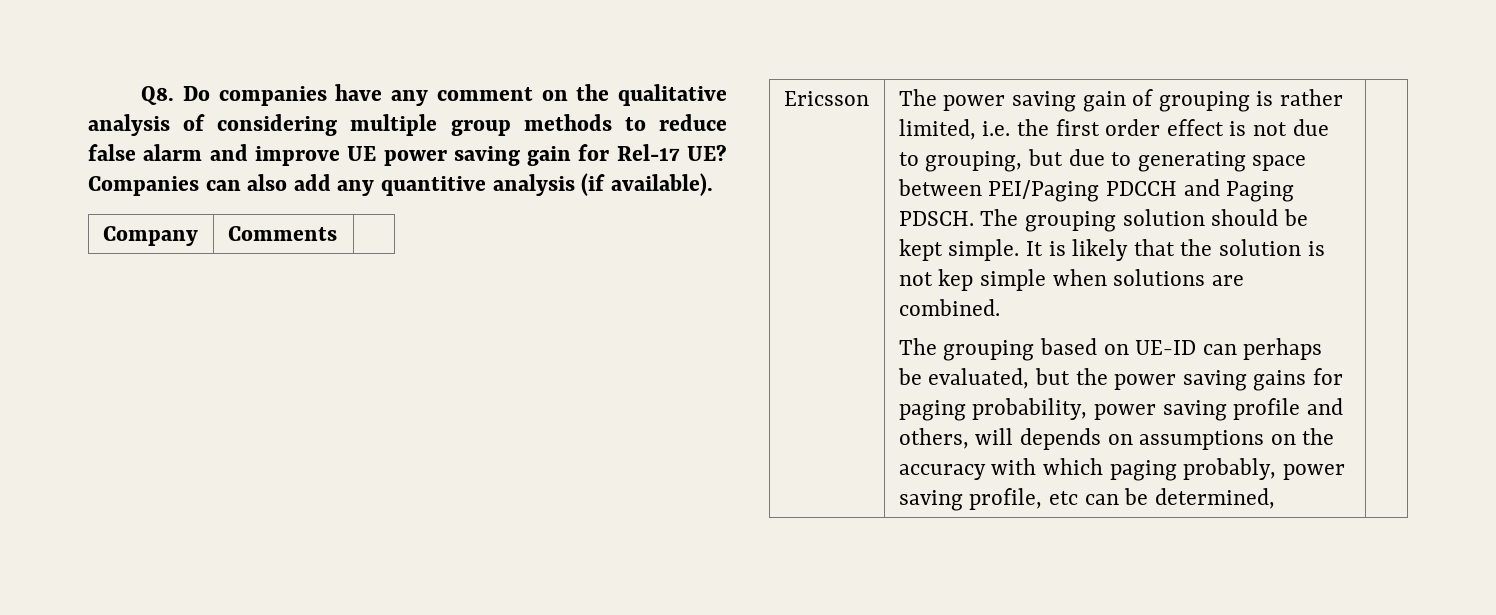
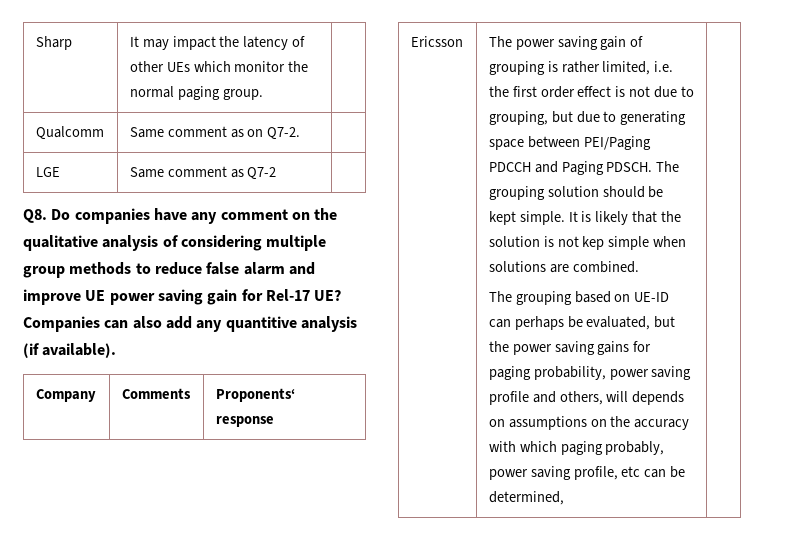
(141, 95) none -> [35,36,72,50] [129,36,306,50] [129,61,309,72] [129,86,263,100] [35,126,104,140] [129,126,301,140] [35,167,60,177] [129,166,277,180] Sharp | It may impact the latency of other UEs which monitor the normal paging group. | // Qualcomm | Same comment as on Q7-2. | // LGE | Same comment as Q7-2 | //
(337, 233) none -> [215,388,295,402] [215,416,274,427] Proponents‘ response

